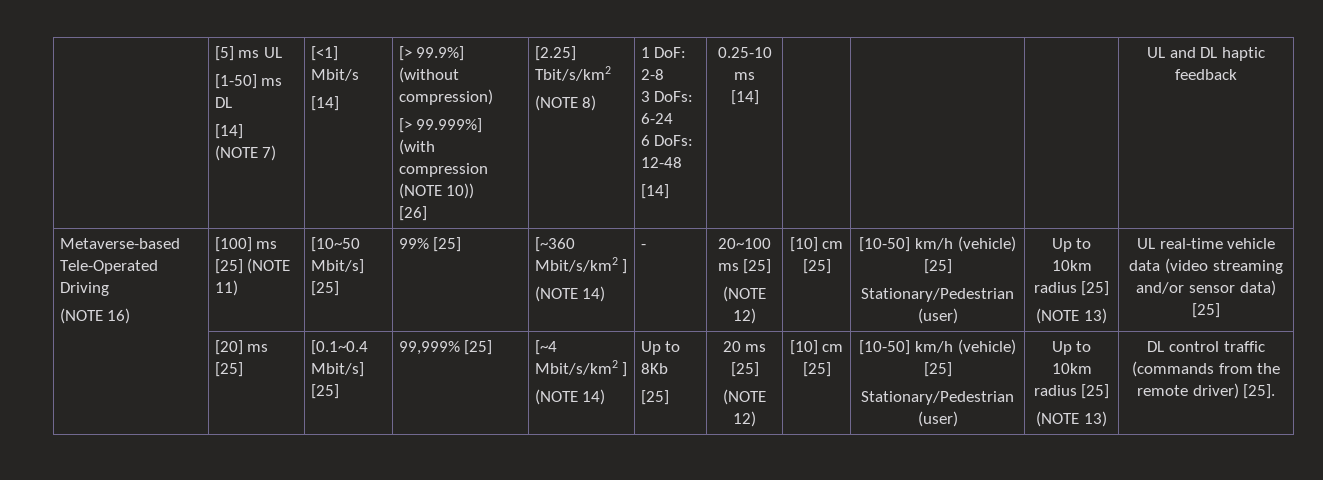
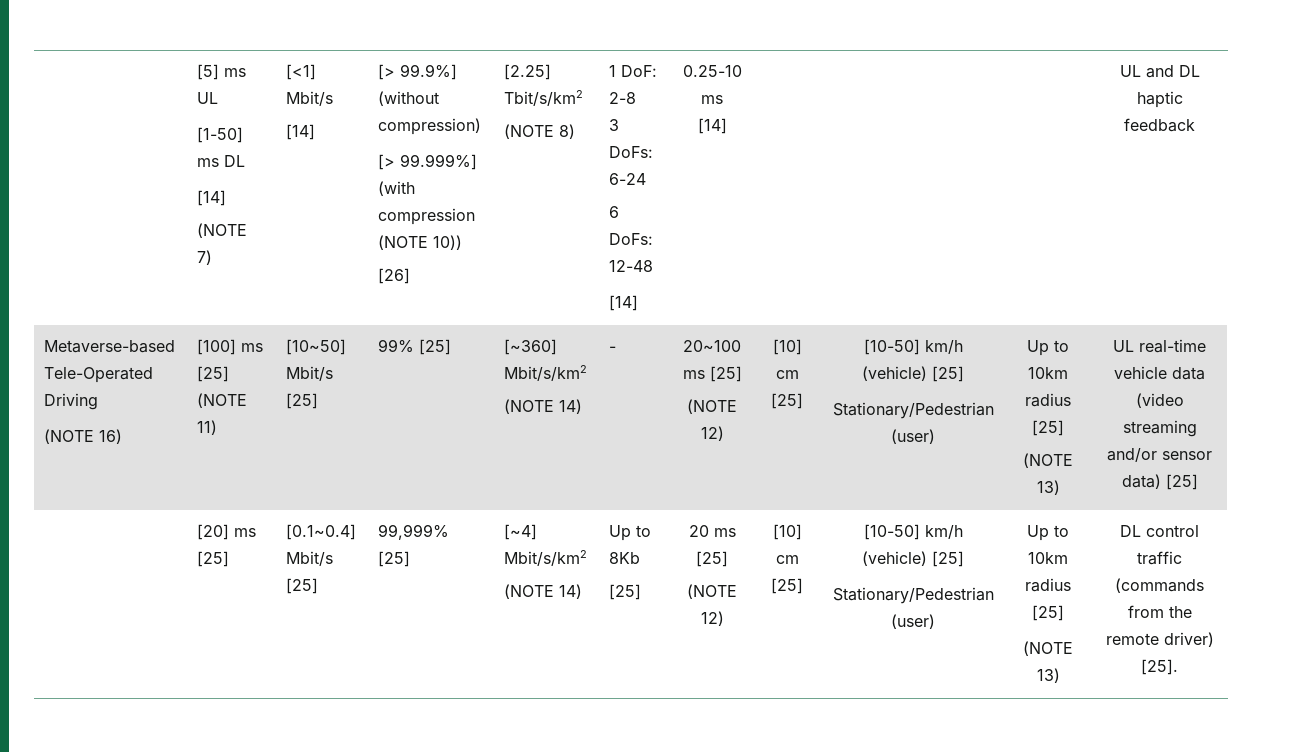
[310,237,360,252] [310,259,364,274] [10~50 Mbit/s] -> [286,339,347,355] [286,366,334,381] [10~50] Mbit/s
[534,237,575,252] [534,257,628,274] [~360 Mbit/s/km2 ] -> [504,339,558,355] [504,365,588,381] [~360] Mbit/s/km2
[310,340,368,355] [310,362,364,377] [0.1~0.4 Mbit/s] -> [286,524,357,540] [286,551,334,566] [0.1~0.4] Mbit/s
[534,340,557,355] [534,360,628,377] [~4 Mbit/s/km2 ] -> [504,524,538,540] [504,550,588,566] [~4] Mbit/s/km2

